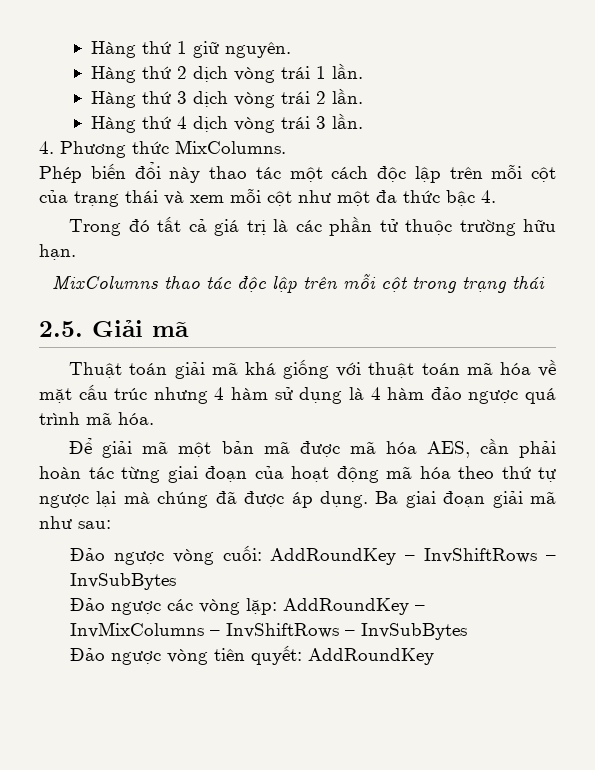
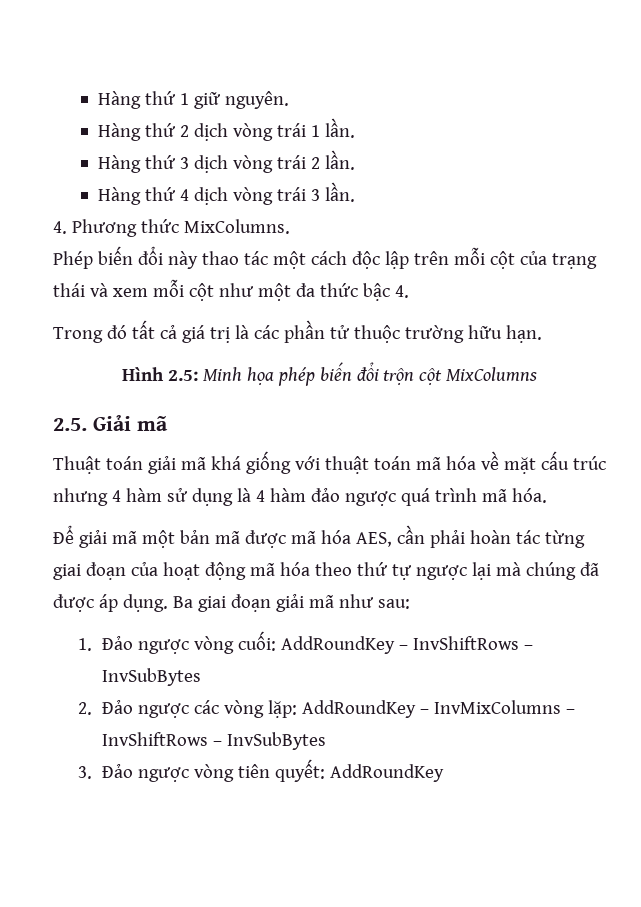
[51,274,545,293] MixColumns thao tác độc lập trên mỗi cột trong trạng thái -> [121,362,538,386] Hình 2.5: Minh họa phép biến đổi trộn cột MixColumns
(111, 524) none -> [77,638,92,651] 1.
(176, 581) none -> [77,702,92,715] 2.
(467, 631) none -> [77,766,92,779] 3.

